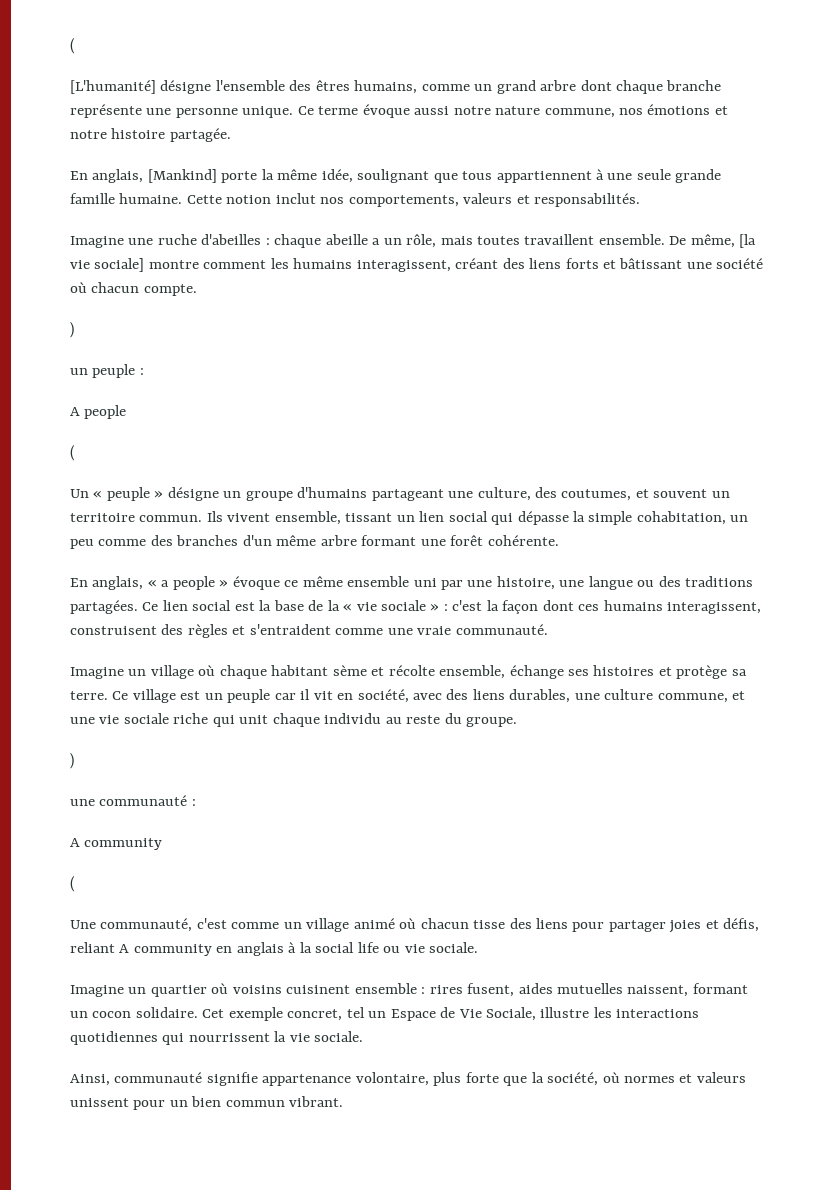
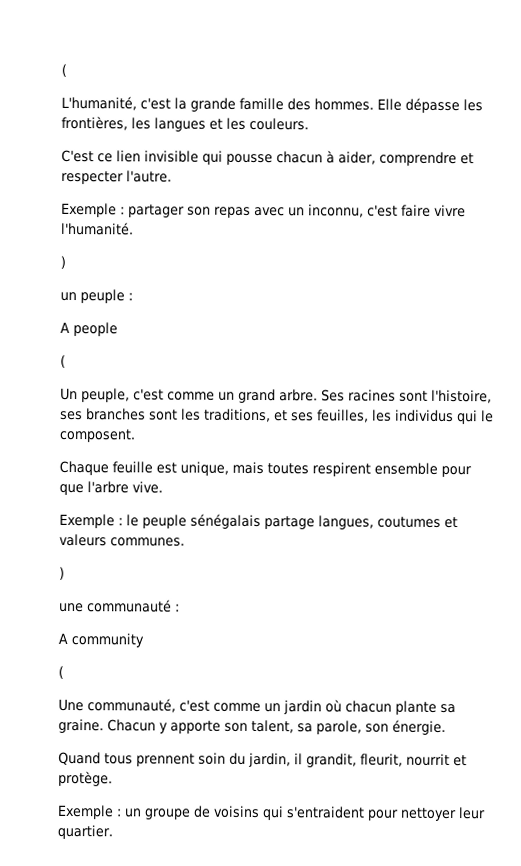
[70,38,75,54] [70,80,722,94] [70,104,728,118] [70,128,231,142] [70,169,722,183] [70,193,641,207] [70,234,757,248] [70,258,764,272] [70,282,197,296] ( // [L'humanité] désigne l'ensemble des êtres humains, comme un grand arbre dont chaque branche représente une personne unique. Ce terme évoque aussi notre nature commune, nos émotions et notre histoire partagée. // En anglais, [Mankind] porte la même idée, soulignant que tous appartiennent à une seule grande famille humaine. Cette notion inclut nos comportements, valeurs et responsabilités. // Imagine une ruche d'abeilles : chaque abeille a un rôle, mais toutes travaillent ensemble. De même, [la vie sociale] montre comment les humains interagissent, créant des liens forts et bâtissant une société où chacun compte. -> [61,63,67,77] [61,95,483,114] [61,115,309,132] [61,149,474,167] [61,170,172,185] [61,202,466,218] [61,221,134,236] ( // L'humanité, c'est la grande famille des hommes. Elle dépasse les frontières, les langues et les couleurs. // C'est ce lien invisible qui pousse chacun à aider, comprendre et respecter l'autre. // Exemple : partager son repas avec un inconnu, c'est faire vivre l'humanité.
[93,487,730,501] [70,511,749,525] [70,535,559,549] [70,576,754,590] [70,600,762,614] [70,624,548,638] [70,665,747,679] [70,689,746,703] [70,713,518,727] « peuple » désigne un groupe d'humains partageant une culture, des coutumes, et souvent un territoire commun. Ils vivent ensemble, tissant un lien social qui dépasse la simple cohabitation, un peu comme des branches d'un même arbre formant une forêt cohérente. // En anglais, « a people » évoque ce même ensemble uni par une histoire, une langue ou des traditions partagées. Ce lien social est la base de la « vie sociale » : c'est la façon dont ces humains interagissent, construisent des règles et s'entraident comme une vraie communauté. // Imagine un village où chaque habitant sème et récolte ensemble, échange ses histoires et protège sa terre. Ce village est un peuple car il vit en société, avec des liens durables, une culture commune, et une vie sociale riche qui unit chaque individu au reste du groupe. -> [81,388,492,404] [60,408,494,425] [59,428,136,443] [59,460,472,478] [59,481,163,496] [59,513,458,530] [59,533,185,547] peuple, c'est comme un grand arbre. Ses racines sont l'histoire, ses branches sont les traditions, et ses feuilles, les individus qui le composent. // Chaque feuille est unique, mais toutes respirent ensemble pour que l'arbre vive. // Exemple : le peuple sénégalais partage langues, coutumes et valeurs communes.
[306,918,760,933] [70,942,479,956] [70,983,748,997] [70,1007,700,1021] [70,1031,364,1045] [70,1072,746,1086] [70,1096,344,1110] village animé où chacun tisse des liens pour partager joies et défis, reliant A community en anglais à la social life ou vie sociale. // Imagine un quartier où voisins cuisinent ensemble : rires fusent, aides mutuelles naissent, formant un cocon solidaire. Cet exemple concret, tel un Espace de Vie Sociale, illustre les interactions quotidiennes qui nourrissent la vie sociale. // Ainsi, communauté signifie appartenance volontaire, plus forte que la société, où normes et valeurs unissent pour un bien commun vibrant. -> [283,699,456,715] [58,718,446,735] [58,751,467,768] [58,770,113,787] [57,804,486,822] [57,824,113,840] jardin où chacun plante sa graine. Chacun y apporte son talent, sa parole, son énergie. // Quand tous prennent soin du jardin, il grandit, fleurit, nourrit et protège. // Exemple : un groupe de voisins qui s'entraident pour nettoyer leur quartier.

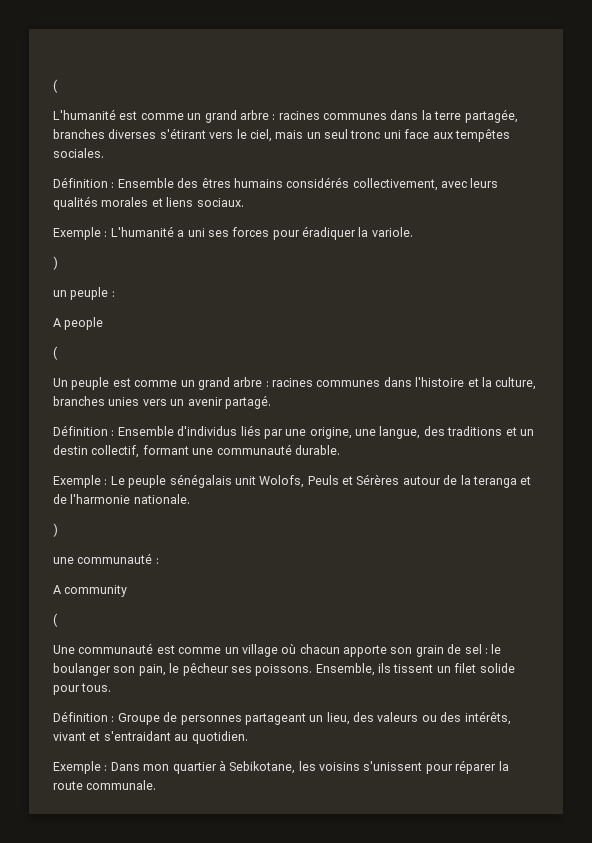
[61,63,67,77] [61,95,483,114] [61,115,309,132] [61,149,474,167] [61,170,172,185] [61,202,466,218] [61,221,134,236] ( // L'humanité, c'est la grande famille des hommes. Elle dépasse les frontières, les langues et les couleurs. // C'est ce lien invisible qui pousse chacun à aider, comprendre et respecter l'autre. // Exemple : partager son repas avec un inconnu, c'est faire vivre l'humanité. -> [53,79,58,93] [53,109,518,123] [53,128,510,142] [53,148,104,158] [53,177,499,191] [53,196,244,210] [53,226,413,240] ( // L'humanité est comme un grand arbre : racines communes dans la terre partagée, branches diverses s'étirant vers le ciel, mais un seul tronc uni face aux tempêtes sociales. // Définition : Ensemble des êtres humains considérés collectivement, avec leurs qualités morales et liens sociaux. // Exemple : L'humanité a uni ses forces pour éradiquer la variole.
[81,388,492,404] [60,408,494,425] [59,428,136,443] [59,460,472,478] [59,481,163,496] [59,513,139,529] peuple, c'est comme un grand arbre. Ses racines sont l'histoire, ses branches sont les traditions, et ses feuilles, les individus qui le composent. // Chaque feuille est unique, mais toutes respirent ensemble pour que l'arbre vive. // Exemple : le -> [71,377,537,390] [53,395,271,409] [53,425,534,439] [53,444,340,458] [53,475,125,488] peuple est comme un grand arbre : racines communes dans l'histoire et la culture, branches unies vers un avenir partagé. // Définition : Ensemble d'individus liés par une origine, une langue, des traditions et un destin collectif, formant une communauté durable. // Exemple : Le
[264,515,458,530] [59,533,185,547] partage langues, coutumes et valeurs communes. -> [234,474,532,488] [53,494,190,504] unit Wolofs, Peuls et Sérères autour de la teranga et de l'harmonie nationale.
[87,698,322,715] communauté, c'est comme un jardin -> [78,643,278,657] communauté est comme un village
[395,700,456,715] [58,718,446,735] [58,751,467,768] [58,770,113,787] [57,804,486,822] [57,824,113,840] plante sa graine. Chacun y apporte son talent, sa parole, son énergie. // Quand tous prennent soin du jardin, il grandit, fleurit, nourrit et protège. // Exemple : un groupe de voisins qui s'entraident pour nettoyer leur quartier. -> [343,644,502,657] [53,663,515,676] [53,683,112,695] [53,711,511,725] [53,731,248,744] [53,760,509,774] [53,780,157,790] apporte son grain de sel : le boulanger son pain, le pêcheur ses poissons. Ensemble, ils tissent un filet solide pour tous. // Définition : Groupe de personnes partageant un lieu, des valeurs ou des intérêts, vivant et s'entraidant au quotidien. // Exemple : Dans mon quartier à Sebikotane, les voisins s'unissent pour réparer la route communale.

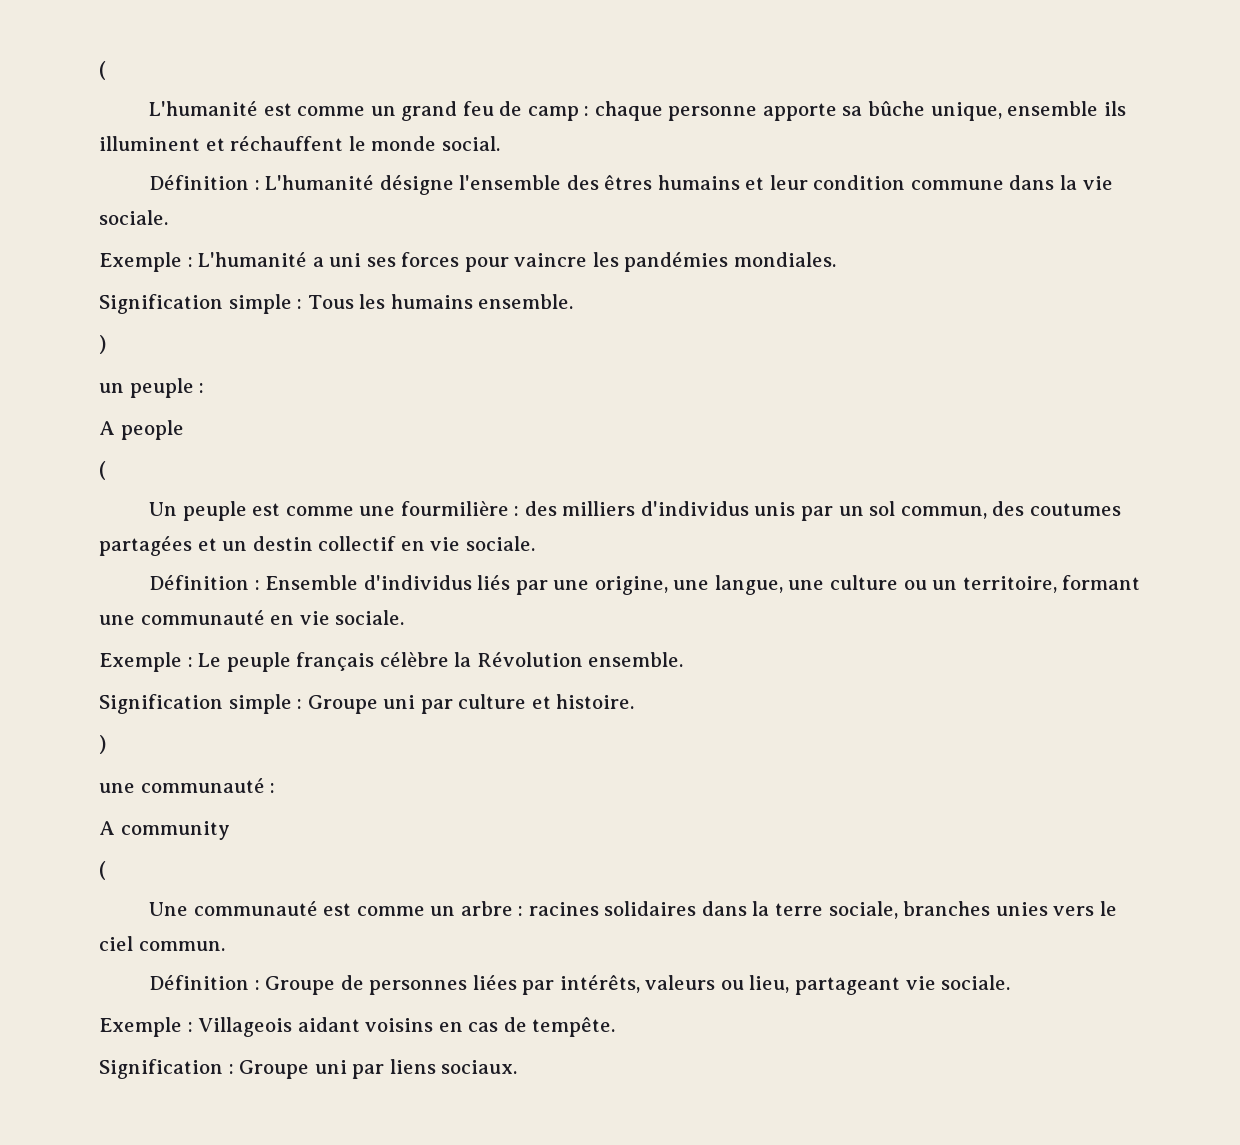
[239,109,518,123] [53,128,510,142] [53,148,104,158] [53,177,499,191] [53,196,244,210] arbre : racines communes dans la terre partagée, branches diverses s'étirant vers le ciel, mais un seul tronc uni face aux tempêtes sociales. // Définition : Ensemble des êtres humains considérés collectivement, avec leurs qualités morales et liens sociaux. -> [462,101,1126,121] [99,136,500,151] [149,175,1113,195] [99,210,168,225] feu de camp : chaque personne apporte sa bûche unique, ensemble ils illuminent et réchauffent le monde social. // Définition : L'humanité désigne l'ensemble des êtres humains et leur condition commune dans la vie sociale.
[302,226,413,240] éradiquer la variole. -> [514,252,836,272] [99,294,574,314] vaincre les pandémies mondiales. // Signification simple : Tous les humains ensemble.
[180,377,537,390] [53,395,271,409] un grand arbre : racines communes dans l'histoire et la culture, branches unies vers un avenir partagé. -> [359,501,1121,521] [99,536,535,556] une fourmilière : des milliers d'individus unis par un sol commun, des coutumes partagées et un destin collectif en vie sociale.
[423,426,534,436] [53,444,340,458] [53,474,532,488] [53,494,190,504] des traditions et un destin collectif, formant une communauté durable. // Exemple : Le peuple sénégalais unit Wolofs, Peuls et Sérères autour de la teranga et de l'harmonie nationale. -> [788,575,1141,593] [99,610,405,625] [99,652,684,672] [99,694,635,714] une culture ou un territoire, formant une communauté en vie sociale. // Exemple : Le peuple français célèbre la Révolution ensemble. // Signification simple : Groupe uni par culture et histoire.
[241,644,502,657] [53,663,515,676] [53,683,112,695] village où chacun apporte son grain de sel : le boulanger son pain, le pêcheur ses poissons. Ensemble, ils tissent un filet solide pour tous. -> [460,901,1117,919] [99,936,225,951] arbre : racines solidaires dans la terre sociale, branches unies vers le ciel commun.
[244,711,511,725] [53,731,248,744] [53,760,509,774] [53,780,157,790] partageant un lieu, des valeurs ou des intérêts, vivant et s'entraidant au quotidien. // Exemple : Dans mon quartier à Sebikotane, les voisins s'unissent pour réparer la route communale. -> [472,975,1011,995] [99,1017,616,1037] [99,1059,518,1079] liées par intérêts, valeurs ou lieu, partageant vie sociale. // Exemple : Villageois aidant voisins en cas de tempête. // Signification : Groupe uni par liens sociaux.

